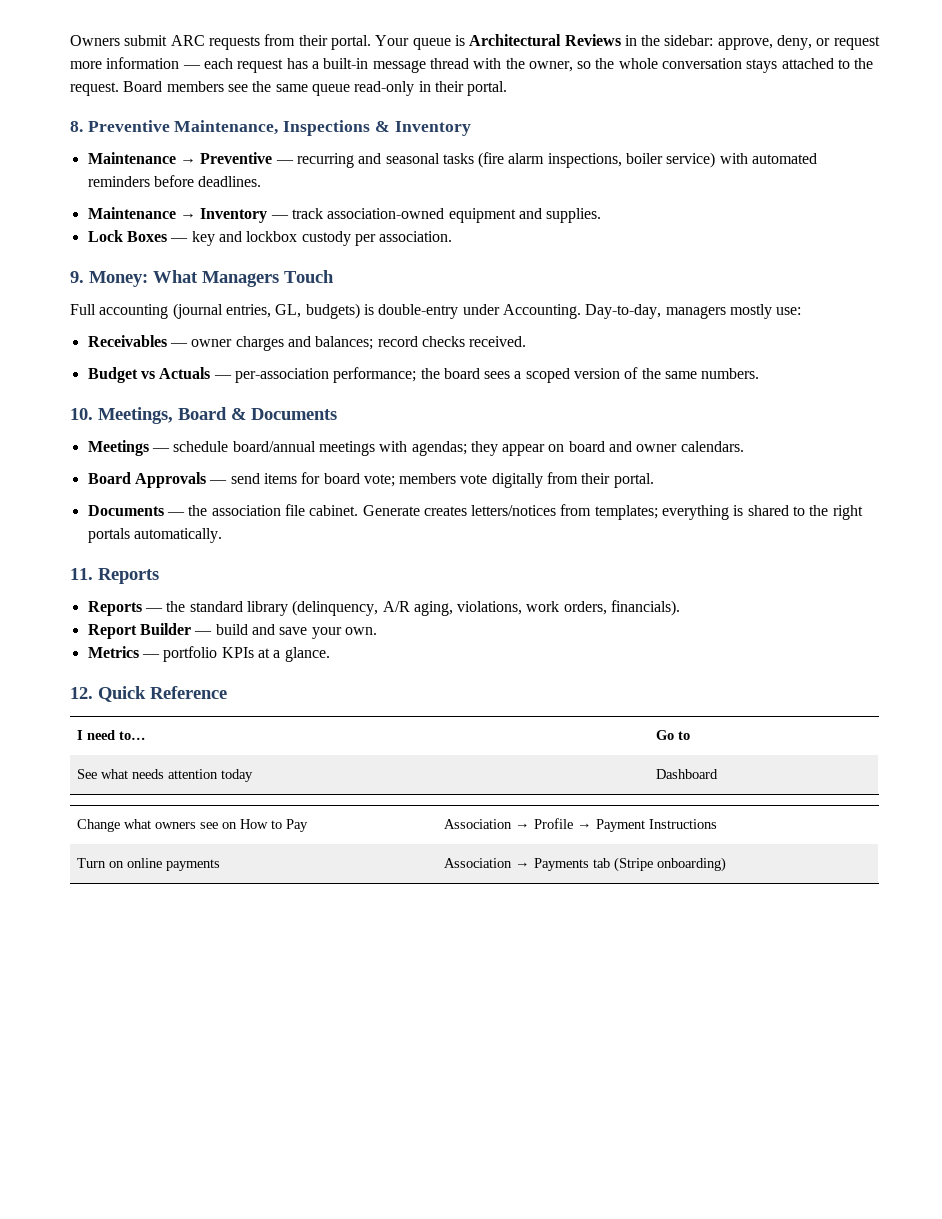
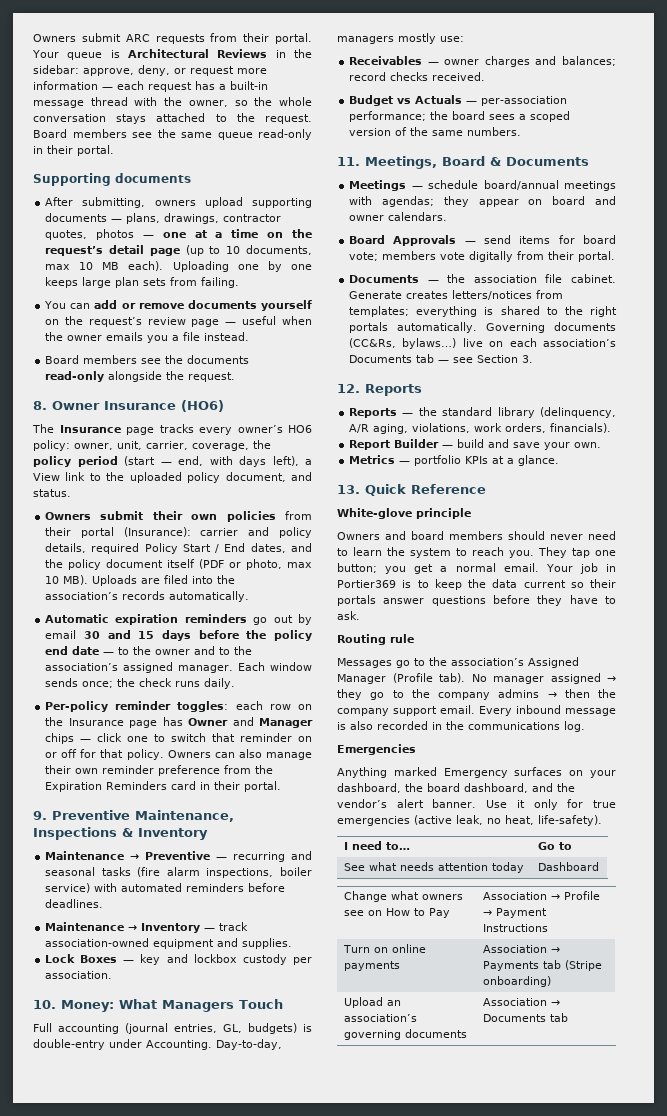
[70,121,83,132] 8. -> [33,173,191,186] [45,197,312,208] [45,213,282,224] [45,229,313,240] [45,245,312,256] [45,261,312,272] [45,277,240,288] [44,300,312,311] [45,316,312,327] [45,332,250,343] [45,355,250,364] [45,371,236,382] [33,400,224,412] [32,424,312,435] [33,440,271,451] [33,456,312,467] [33,472,312,483] [33,489,71,497] [45,511,312,522] [45,527,312,538] [45,543,312,554] [45,559,312,570] [45,575,236,586] [45,591,250,602] [45,614,312,625] [45,630,312,641] [45,646,253,655] [45,662,312,673] [45,678,236,689] [45,701,312,712] [45,717,313,728] [45,733,312,744] [45,749,313,760] [45,765,274,776] [45,781,282,792] [33,811,47,820] Supporting documents // After submitting, owners upload supporting documents — plans, drawings, contractor quotes, photos — one at a time on the request’s detail page (up to 10 documents, max 10 MB each). Uploading one by one keeps large plan sets from failing. // You can add or remove documents yourself on the request’s review page — useful when the owner emails you a file instead. // Board members see the documents read-only alongside the request. // 8. Owner Insurance (HO6) // The Insurance page tracks every owner’s HO6 policy: owner, unit, carrier, coverage, the policy period (start — end, with days left), a View link to the uploaded policy document, and status. // Owners submit their own policies from their portal (Insurance): carrier and policy details, required Policy Start / End dates, and the policy document itself (PDF or photo, max 10 MB). Uploads are filed into the association’s records automatically. // Automatic expiration reminders go out by email 30 and 15 days before the policy end date — to the owner and to the association’s assigned manager. Each window sends once; the check runs daily. // Per-policy reminder toggles: each row on the Insurance page has Owner and Manager chips — click one to switch that reminder on or off for that policy. Owners can also manage their own reminder preference from the Expiration Reminders card in their portal. // 9.
[70,271,84,283] 9. -> [33,1000,56,1009] 10.
[70,408,93,420] 10. -> [337,157,360,166] 11.
[70,568,93,580] // 11. -> [486,322,616,333] [349,338,616,349] [349,354,534,363] [337,384,360,393] Governing documents (CC&Rs, bylaws…) live on each association’s Documents tab — see Section 3. // 12.
[70,687,93,699] 12. -> [337,485,360,494] 13.
(227, 692) none -> [337,508,471,519] [337,531,616,540] [337,547,616,558] [337,563,616,574] [337,579,616,590] [337,595,616,606] [337,611,360,620] [337,634,414,645] [337,657,579,668] [337,673,616,684] [337,689,616,700] [337,705,616,716] [337,721,585,732] [337,744,416,755] [337,767,616,778] [337,783,575,793] [337,799,616,810] [337,815,602,826] // White-glove principle // Owners and board members should never need to learn the system to reach you. They tap one button; you get a normal email. Your job in Portier369 is to keep the data current so their portals answer questions before they have to ask. // Routing rule // Messages go to the association’s Assigned Manager (Profile tab). No manager assigned → they go to the company admins → then the company support email. Every inbound message is also recorded in the communications log. // Emergencies // Anything marked Emergency surfaces on your dashboard, the board dashboard, and the vendor’s alert banner. Use it only for true emergencies (active leak, no heat, life-safety).
(727, 864) none -> [344,997,402,1008] [344,1014,418,1022] [344,1029,468,1040] [483,998,561,1006] [483,1013,569,1022] // Upload an association’s governing documents | Association → Documents tab

